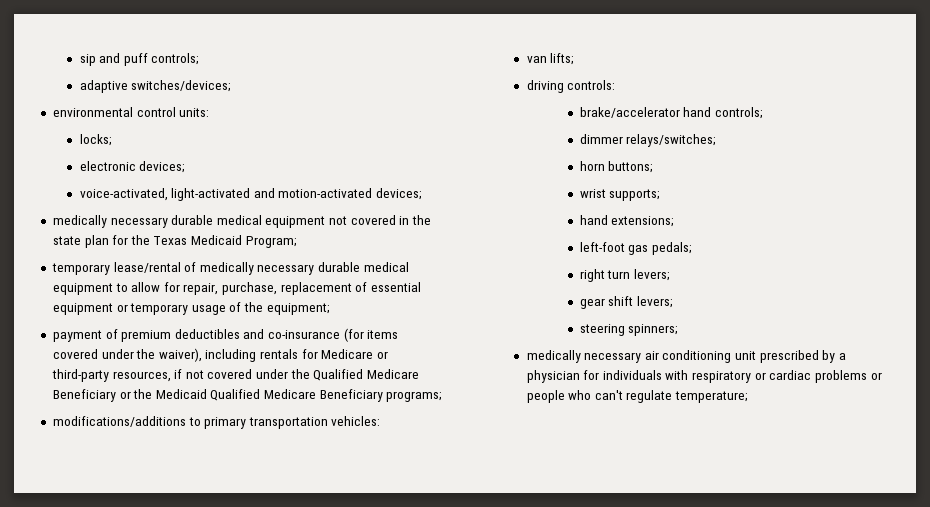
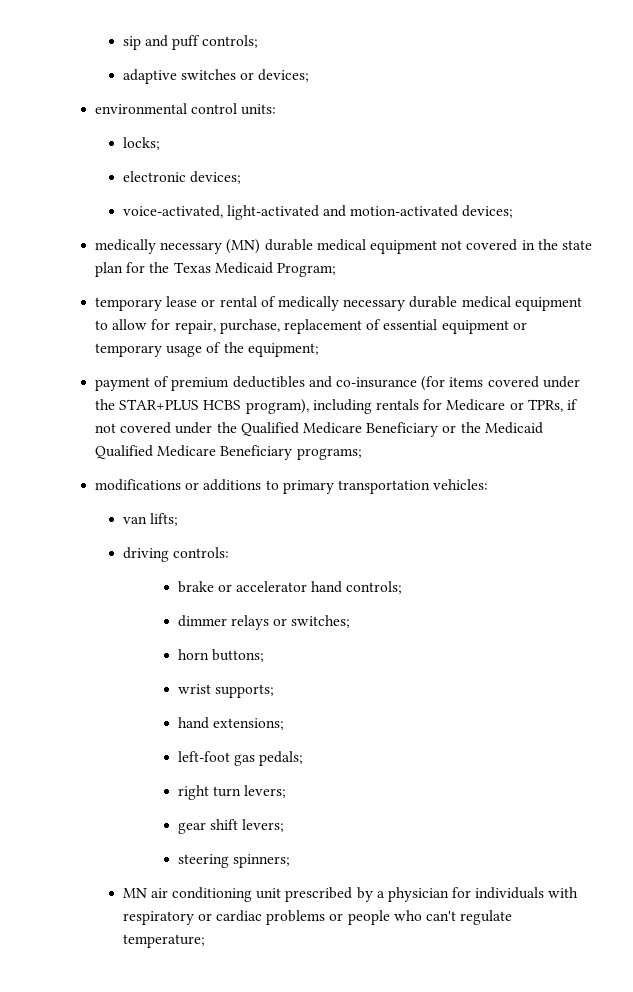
[131,80,232,92] switches/devices; -> [180,69,310,82] switches or devices;
(168, 222) none -> [226,239,261,254] (MN)
[113,262,181,273] lease/rental -> [166,296,257,307] lease or rental
[158,348,202,362] waiver), -> [119,399,309,414] STAR+PLUS HCBS program),
[51,369,171,382] third-party resources, -> [527,399,563,412] TPRs,
[52,416,186,427] modifications/additions -> [95,479,262,491] modifications or additions
[579,107,680,118] brake/accelerator -> [177,581,307,593] brake or accelerator
[626,134,717,147] relays/switches; -> [230,615,351,630] relays or switches;
[526,350,642,363] medically necessary -> [122,888,147,898] MN

